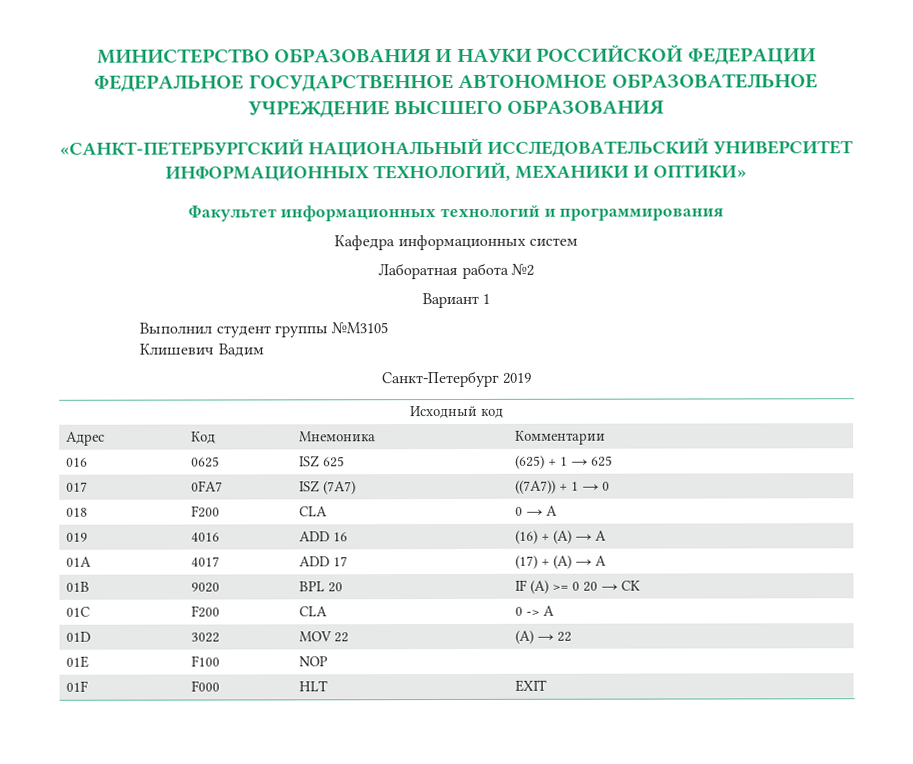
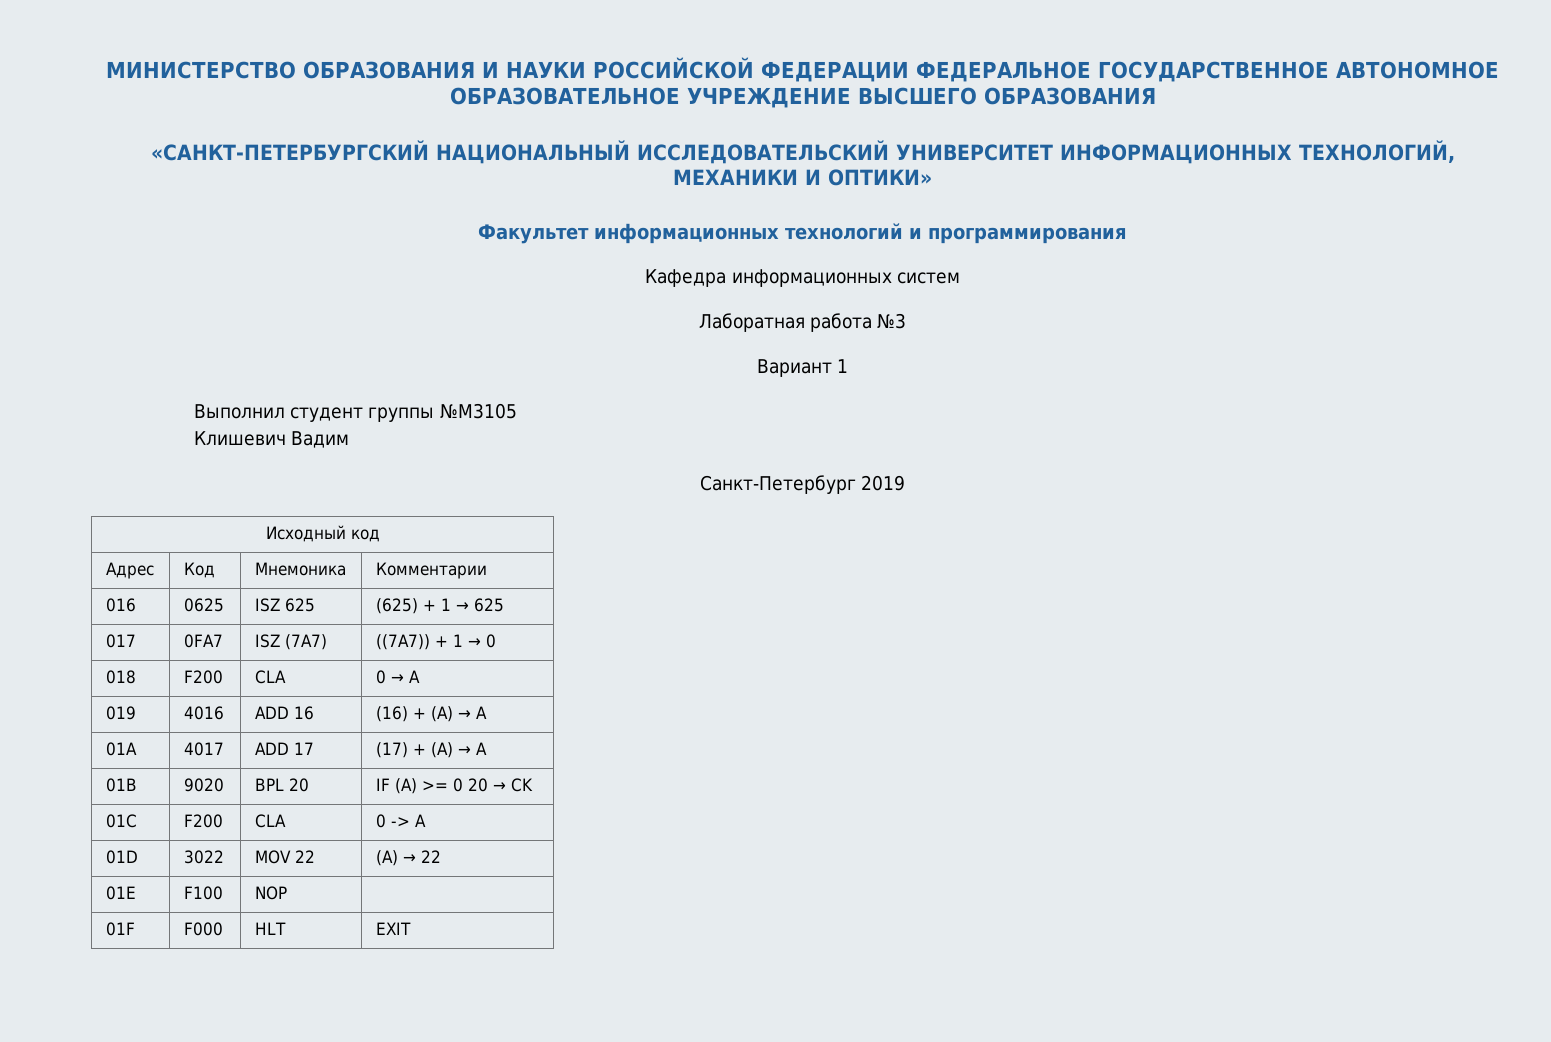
[510,263,534,276] №2 -> [877,313,907,329] №3

